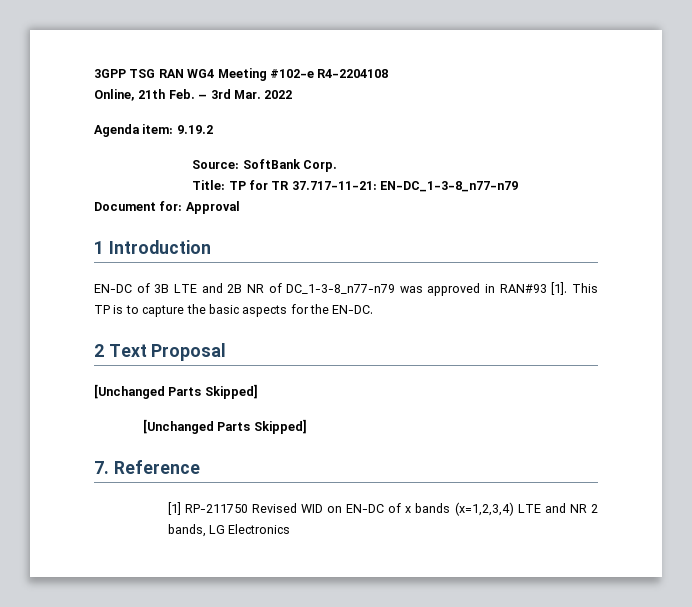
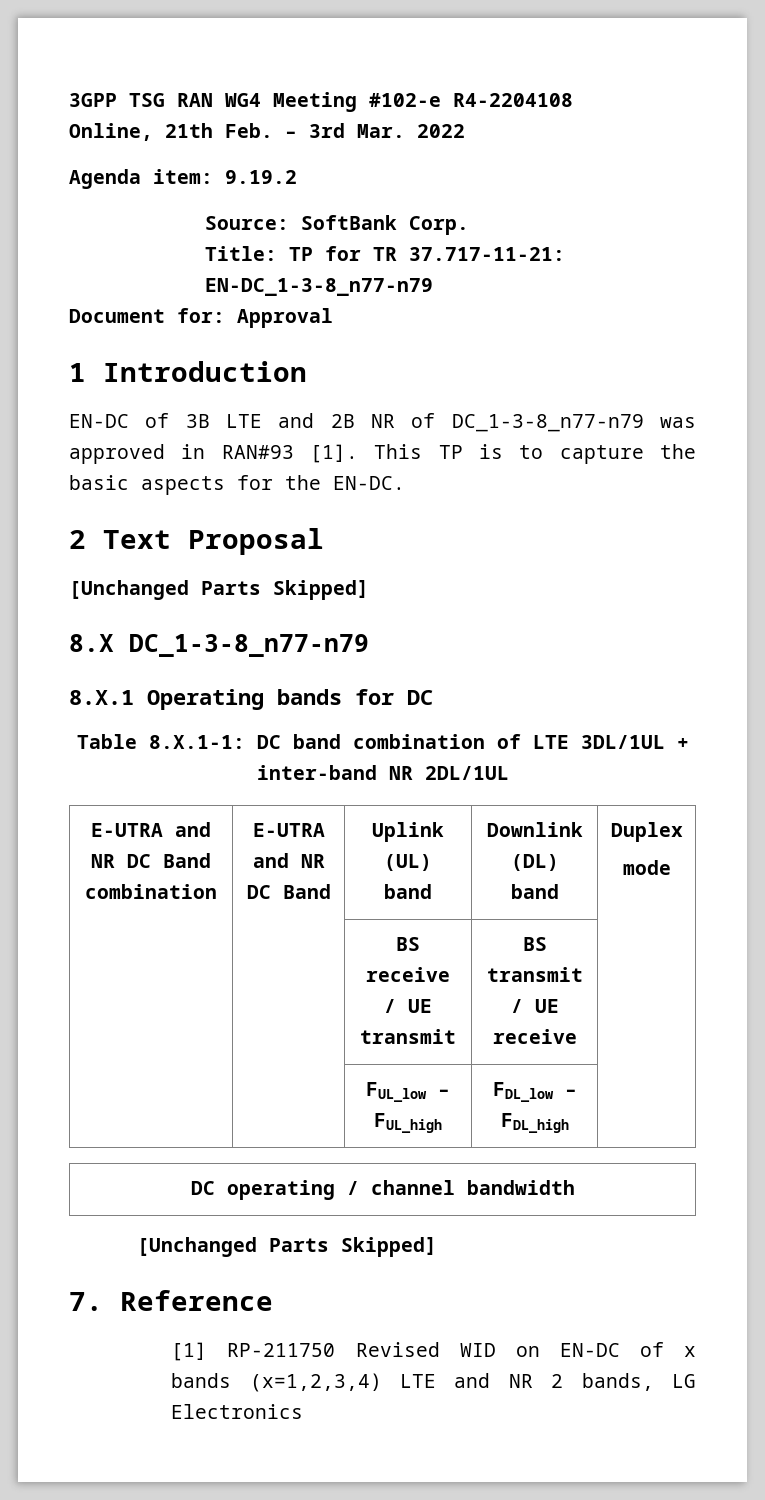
(258, 391) none -> [69,634,369,657] [69,689,433,710] [76,734,689,749] [256,765,509,780] [91,822,211,837] [91,853,211,868] [85,884,217,899] [252,823,325,837] [252,853,325,868] [246,884,331,899] [372,822,444,842] [384,854,432,871] [384,884,432,899] [486,822,583,837] [510,854,559,871] [510,884,559,899] [610,822,683,842] [622,860,671,875] [396,937,420,951] [366,967,450,982] [384,999,432,1013] [360,1029,456,1044] [522,937,547,951] [486,967,583,982] [510,999,559,1013] [492,1029,577,1044] [366,1082,450,1102] [374,1113,442,1133] [492,1082,577,1102] [500,1113,569,1133] [190,1180,575,1200] // 8.X DC_1-3-8_n77-n79 // 8.X.1 Operating bands for DC // Table 8.X.1-1: DC band combination of LTE 3DL/1UL + inter-band NR 2DL/1UL // E-UTRA and NR DC Band combination | E-UTRA and NR DC Band | Uplink (UL) band | Downlink (DL) band | Duplex // mode // | | BS receive / UE transmit | BS transmit / UE receive | // | | FUL_low – FUL_high | FDL_low – FDL_high | // DC operating / channel bandwidth

